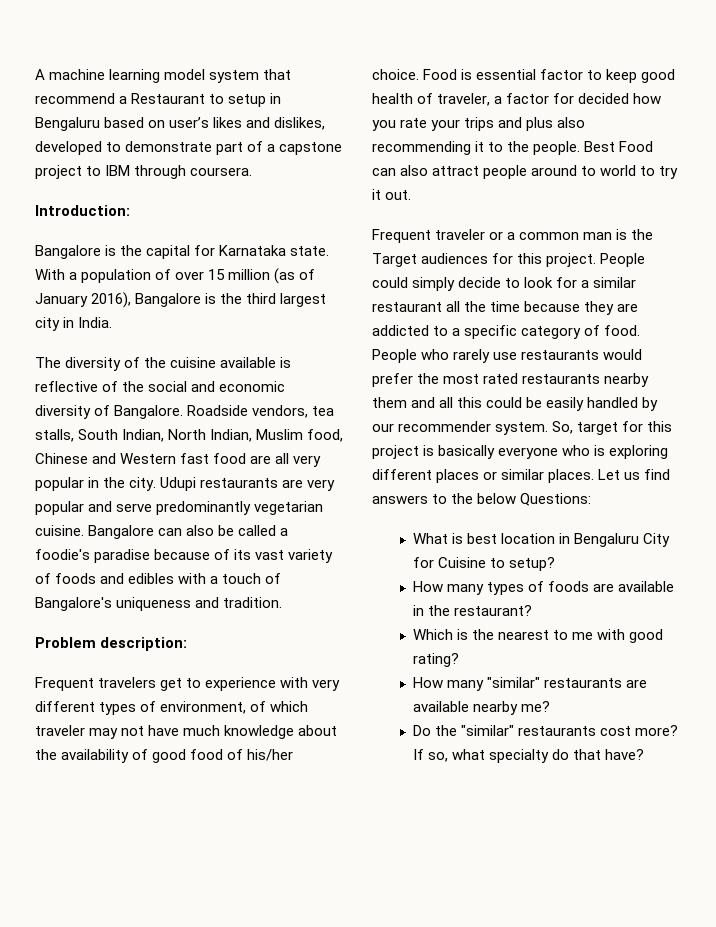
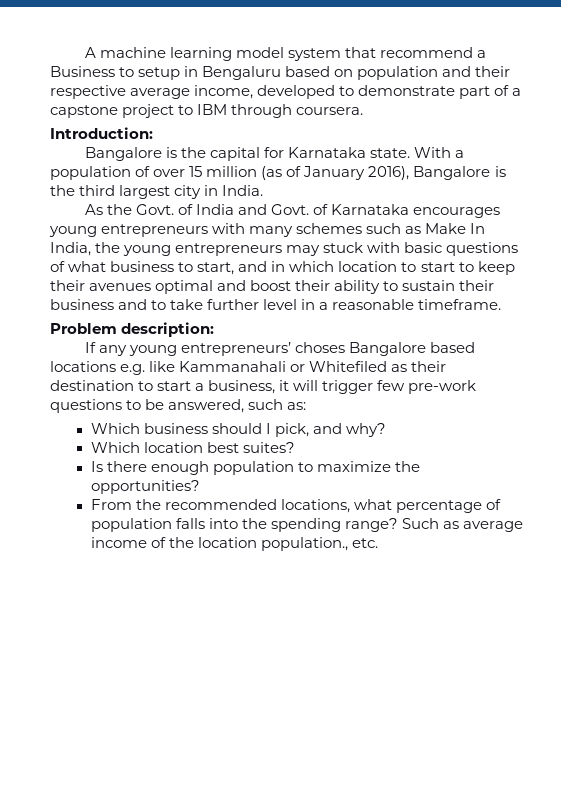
[131,93,206,104] Restaurant -> [50,66,115,77] Business
[169,117,326,130] user’s likes and dislikes, -> [357,66,511,80] [50,85,254,99] population and their respective average income,
[35,357,292,371] [35,381,286,392] [35,405,335,419] [35,429,344,442] [35,453,322,467] [35,477,336,491] [35,501,324,515] [35,525,289,539] [35,549,334,563] [35,573,282,584] [35,597,283,611] [35,637,188,651] [35,677,341,691] [35,701,309,715] [35,725,338,739] [35,749,294,763] [372,69,676,83] [372,93,662,106] [372,117,586,131] [372,141,654,155] [372,165,679,179] [372,189,412,200] [372,229,654,243] [372,253,646,267] [372,277,637,291] [372,301,639,315] [372,325,641,339] [372,349,643,363] [372,373,650,387] [372,397,659,411] [372,421,673,435] [372,445,669,459] [372,469,671,483] [372,493,592,506] [413,533,671,547] [413,557,556,571] [413,581,675,595] [413,605,533,616] [413,629,664,643] [413,653,460,667] [413,677,648,691] [413,701,551,715] [413,725,679,736] [413,749,645,763] The diversity of the cuisine available is reflective of the social and economic diversity of Bangalore. Roadside vendors, tea stalls, South Indian, North Indian, Muslim food, Chinese and Western fast food are all very popular in the city. Udupi restaurants are very popular and serve predominantly vegetarian cuisine. Bangalore can also be called a foodie's paradise because of its vast variety of foods and edibles with a touch of Bangalore's uniqueness and tradition. // Problem description: // Frequent travelers get to experience with very different types of environment, of which traveler may not have much knowledge about the availability of good food of his/her choice. Food is essential factor to keep good health of traveler, a factor for decided how you rate your trips and plus also recommending it to the people. Best Food can also attract people around to world to try it out. // Frequent traveler or a common man is the Target audiences for this project. People could simply decide to look for a similar restaurant all the time because they are addicted to a specific category of food. People who rarely use restaurants would prefer the most rated restaurants nearby them and all this could be easily handled by our recommender system. So, target for this project is basically everyone who is exploring different places or similar places. Let us find answers to the below Questions: // What is best location in Bengaluru City for Cuisine to setup? // How many types of foods are available in the restaurant? // Which is the nearest to me with good rating? // How many "similar" restaurants are available nearby me? // Do the "similar" restaurants cost more? If so, what specialty do that have? -> [84,204,501,218] [49,223,486,237] [50,242,519,256] [50,261,515,275] [50,280,495,294] [50,299,502,310] [50,322,215,337] [84,342,476,356] [50,361,447,375] [50,380,477,394] [50,399,307,413] [90,423,387,437] [90,442,296,453] [90,461,421,475] [90,480,200,494] [90,499,502,513] [90,518,524,532] [90,537,379,551] As the Govt. of India and Govt. of Karnataka encourages young entrepreneurs with many schemes such as Make In India, the young entrepreneurs may stuck with basic questions of what business to start, and in which location to start to keep their avenues optimal and boost their ability to sustain their business and to take further level in a reasonable timeframe. // Problem description: // If any young entrepreneurs’ choses Bangalore based locations e.g. like Kammanahali or Whitefiled as their destination to start a business, it will trigger few pre-work questions to be answered, such as: // Which business should I pick, and why? // Which location best suites? // Is there enough population to maximize the opportunities? // From the recommended locations, what percentage of population falls into the spending range? Such as average income of the location population., etc.

